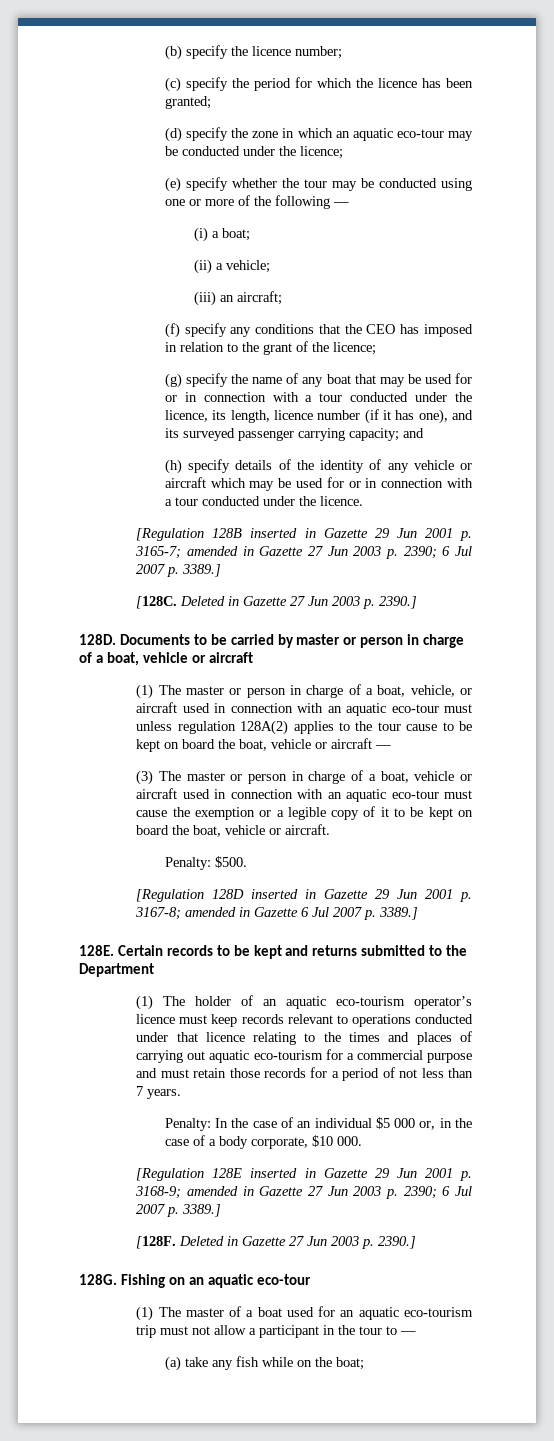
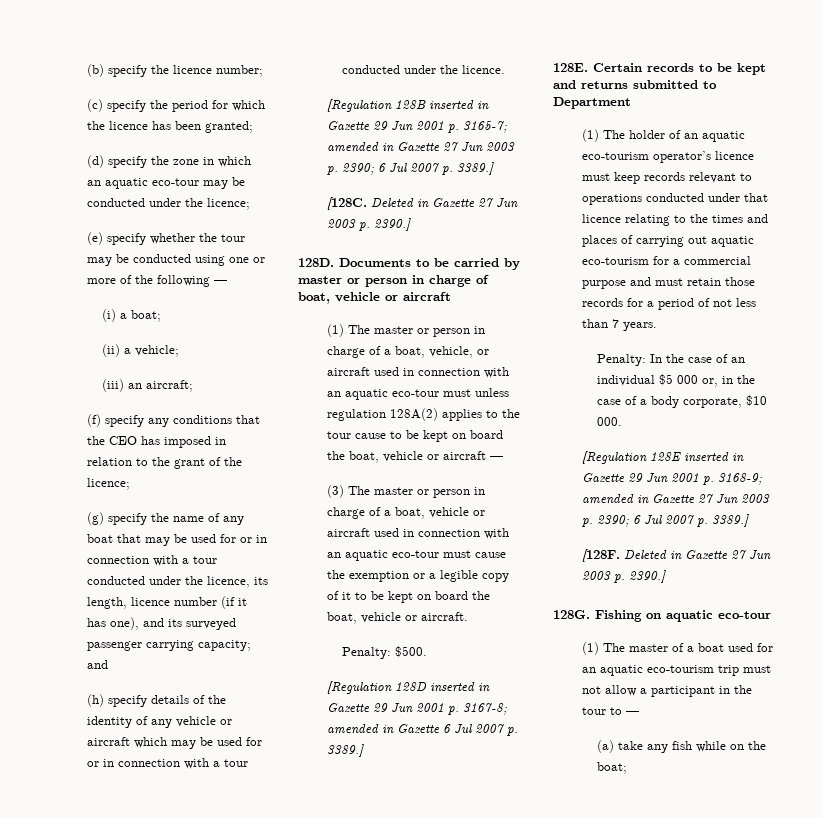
[95,655,103,663] a -> (489, 279) none
[446,945,468,956] the -> (717, 85) none
[188,1277,204,1285] an -> (661, 616) none

